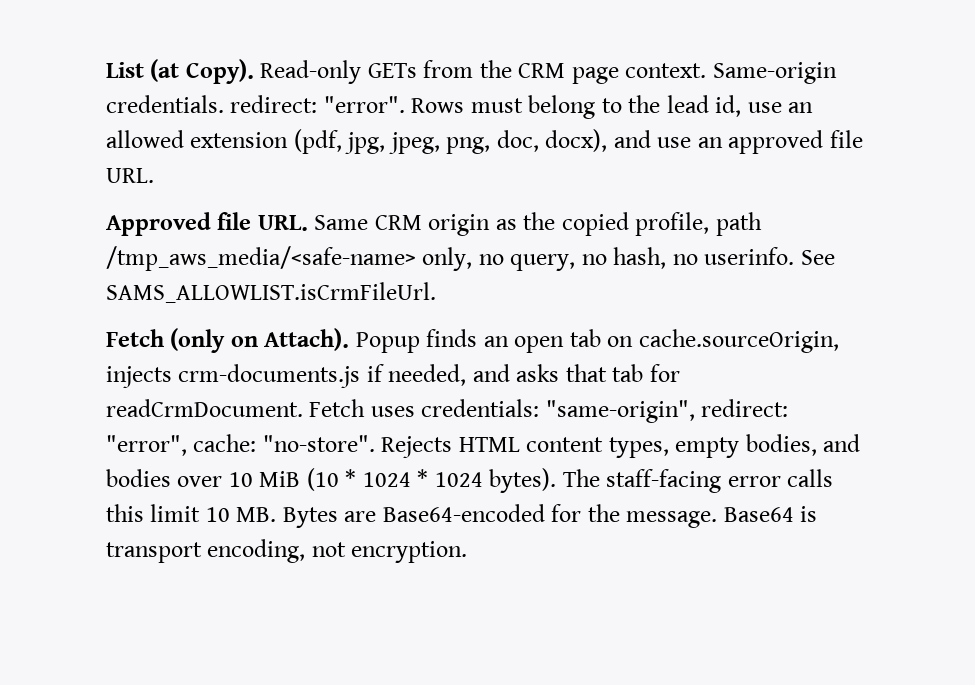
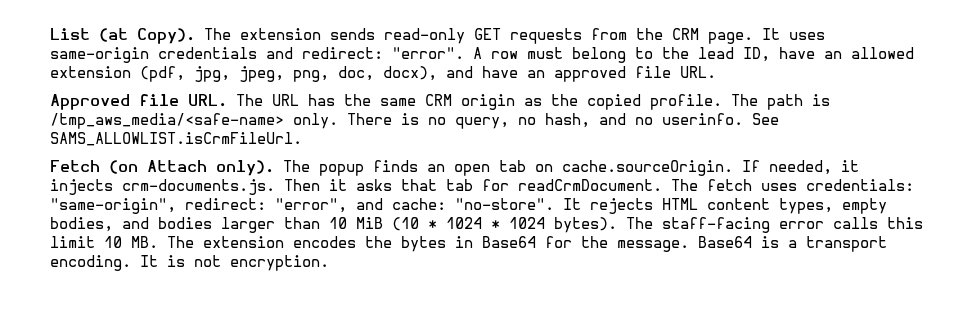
[260,60,837,84] [106,95,465,113] Read-only GETs from the CRM page context. Same-origin credentials. redirect: "error". Rows -> [204,28,825,44] [50,47,518,63] The extension sends read-only GET requests from the CRM page. It uses same-origin credentials and redirect: "error". A row
[715,95,782,117] id, use -> [743,47,815,62] ID, have
[657,137,692,148] use -> [482,66,518,78] have
[314,215,369,230] Same -> [236,94,416,106] The URL has the same
[635,212,762,236] [106,246,473,271] profile, path /tmp_aws_media/<safe-name> only, -> [650,94,830,110] [50,113,419,129] profile. The path is /tmp_aws_media/<safe-name> only. There is
(667, 258) none -> [599,113,626,125] and
[170,328,420,353] (only on Attach). Popup -> [109,160,364,176] (on Attach only). The popup
[638,329,839,353] [106,364,510,388] cache.sourceOrigin, injects crm-documents.js if needed, and -> [562,160,859,176] [50,179,347,195] cache.sourceOrigin. If needed, it injects crm-documents.js. Then it
[309,399,366,417] Fetch -> [671,179,752,191] The fetch
(187, 445) none -> [356,198,383,210] and
[381,436,453,458] Rejects -> [563,198,653,214] It rejects
[177,476,223,487] over -> [221,217,320,233] larger than
[282,504,545,528] Bytes are Base64-encoded -> [167,236,536,252] The extension encodes the bytes in Base64
[106,539,306,563] transport encoding, -> [788,236,887,252] [50,255,185,271] a transport encoding. It is

